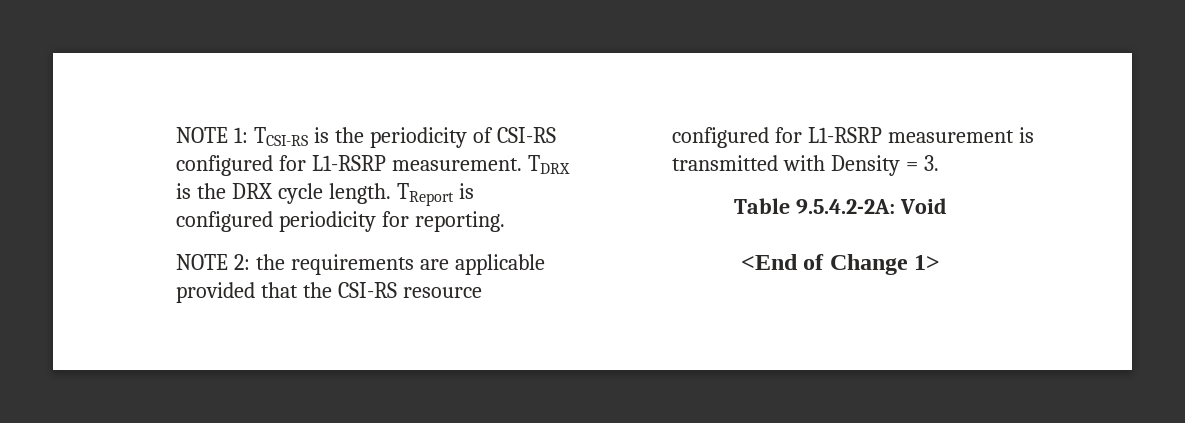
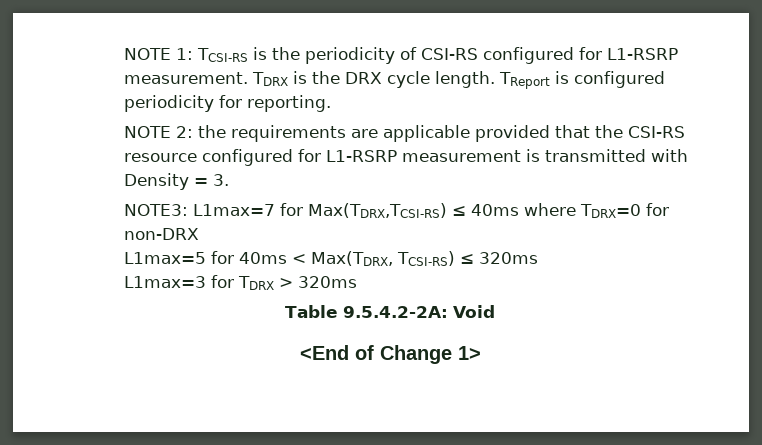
(939, 163) none -> [123,203,669,218] [123,228,199,240] [123,251,538,266] [123,275,357,290] // NOTE3: L1max=7 for Max(TDRX,TCSI-RS) ≤ 40ms where TDRX=0 for non-DRX // L1max=5 for 40ms < Max(TDRX, TCSI-RS) ≤ 320ms // L1max=3 for TDRX > 320ms

